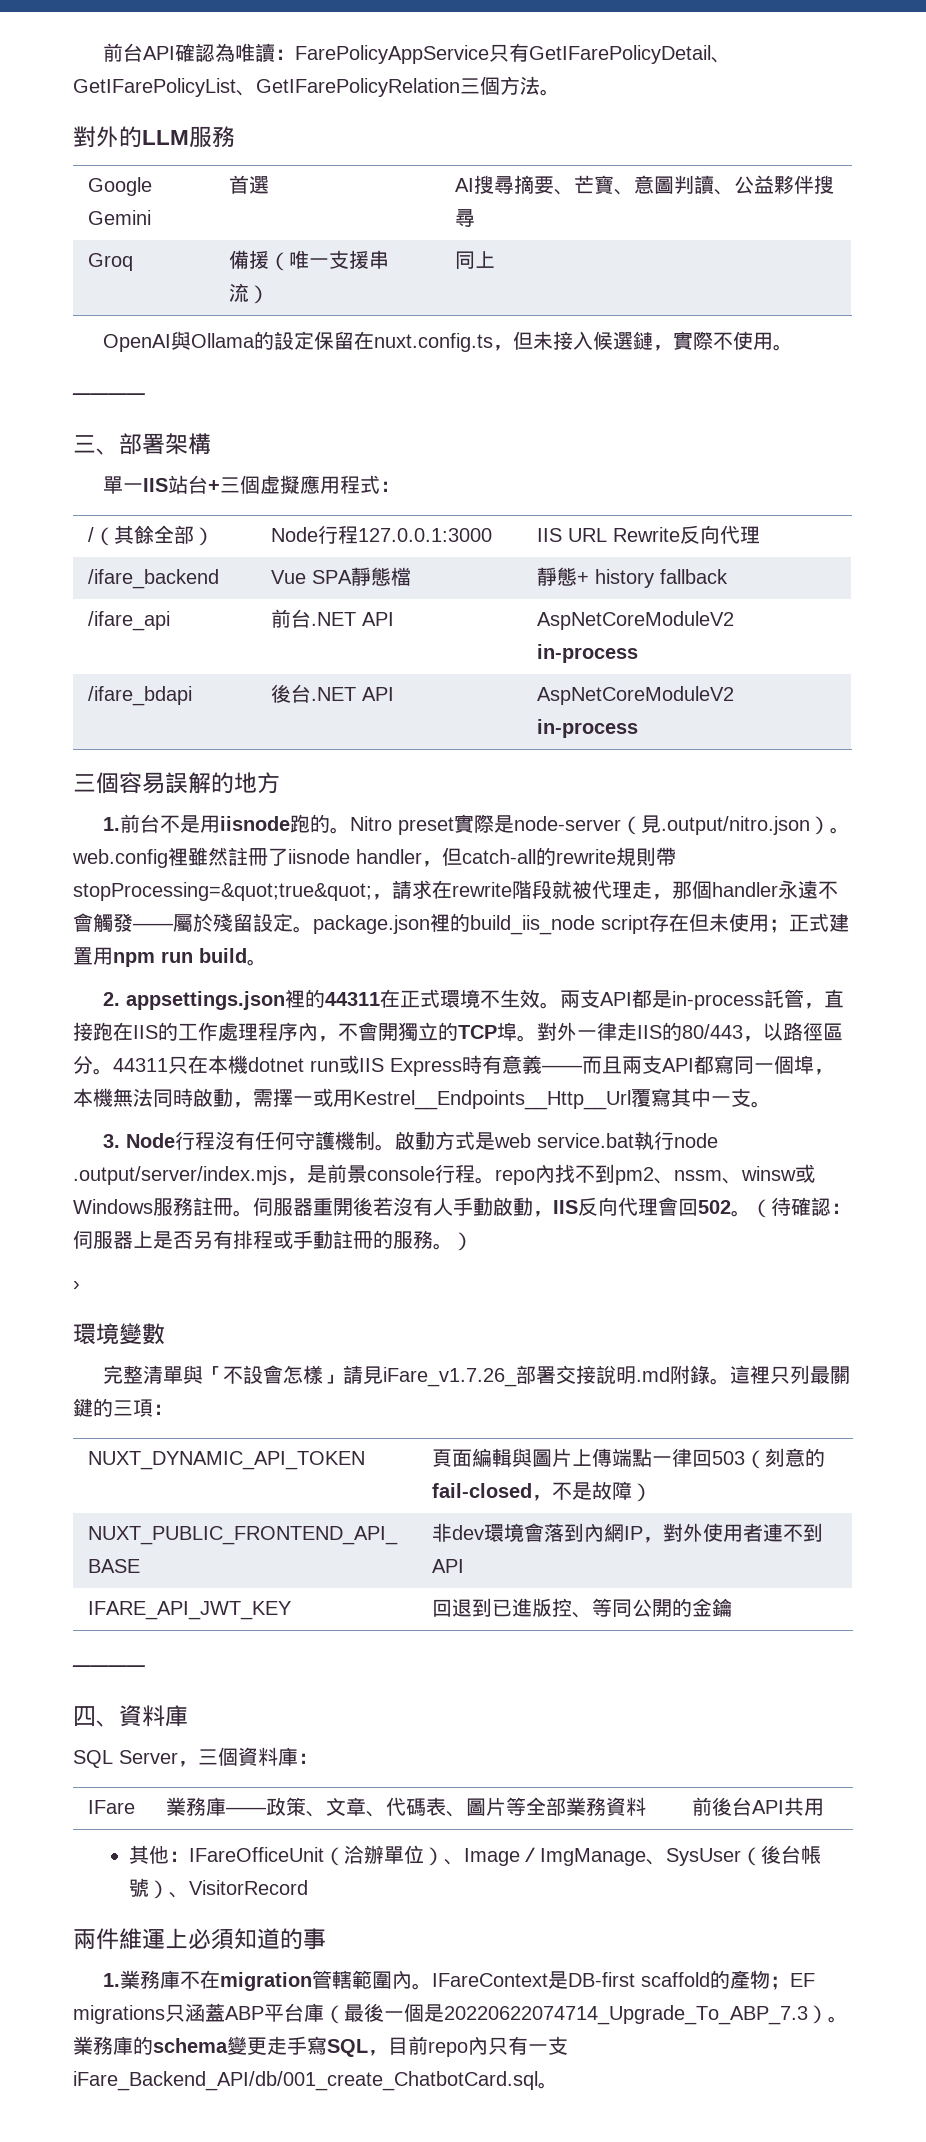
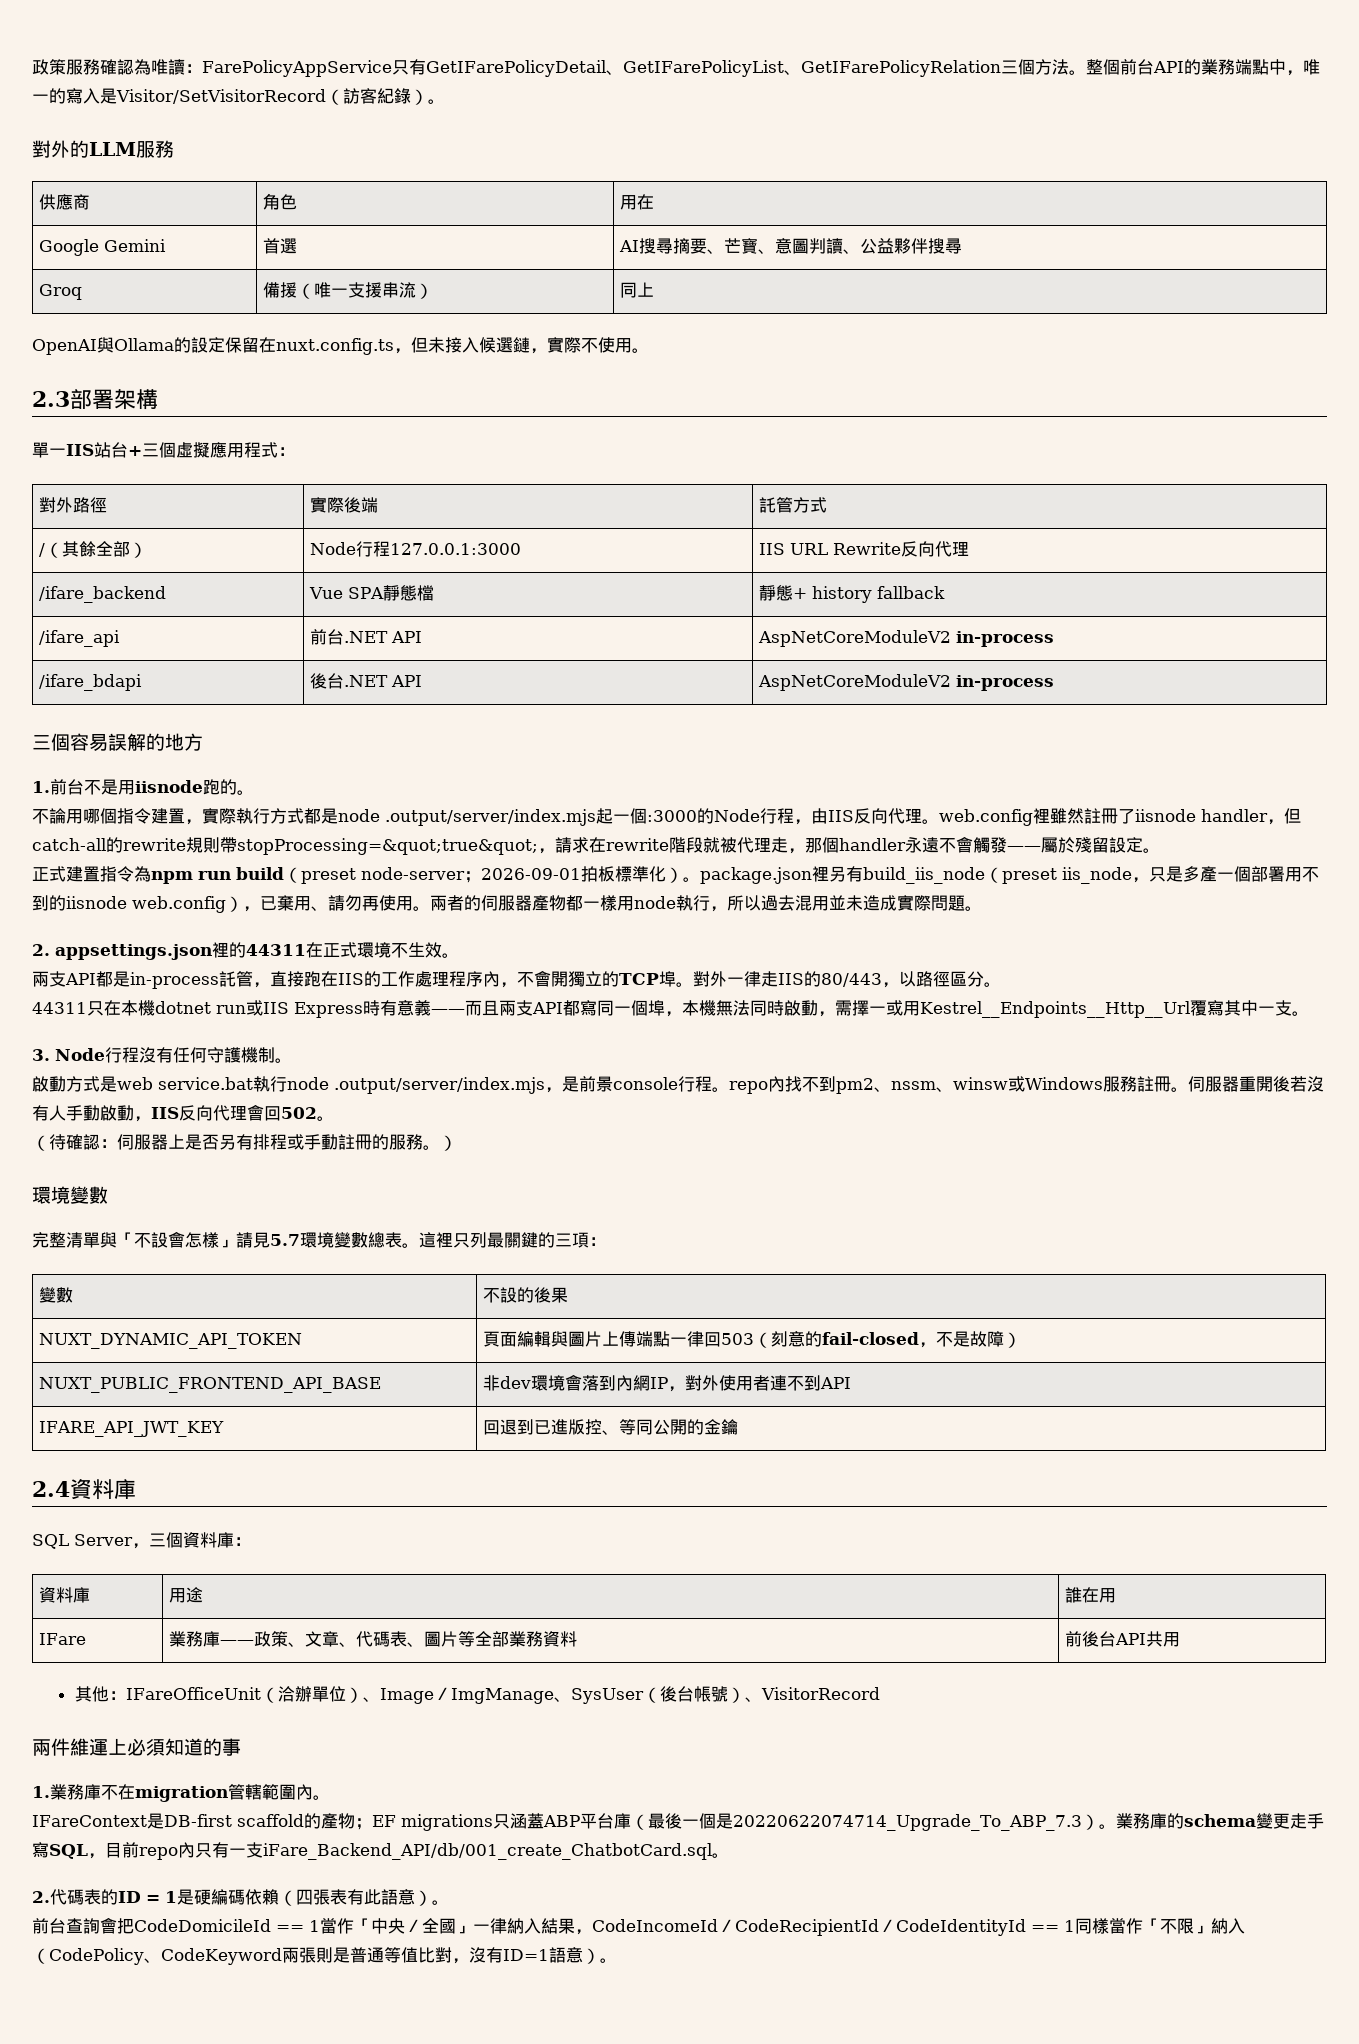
[103,43,176,62] 前台API -> [32,59,100,75] 政策服務
(560, 92) none -> [1085,59,1320,76] [32,88,445,105] 整個前台API的業務端點中，唯一的寫入是Visitor/SetVisitorRecord（訪客紀錄）。
(235, 136) none -> [39,194,91,210] [263,193,298,210] [620,194,655,210] // 供應商 | 角色 | 用在
[72,393,145,402] [73,435,119,455] ──── // 三、 -> [32,391,70,407] 2.3
(401, 486) none -> [39,497,108,513] [310,497,379,513] [759,497,828,513] // 對外路徑 | 實際後端 | 託管方式
[350,814,831,835] Nitro preset實際是node-server（見.output/nitro.json） -> [32,808,922,826] // 不論用哪個指令建置，實際執行方式都是node .output/server/index.mjs起一個:3000的Node行程，由IIS反向代理
[313,913,789,935] package.json裡的build_iis_node script存在但未使用； -> (1160, 850) //
[93,947,113,965] 用 -> [100,866,151,882] 指令為
(247, 955) none -> [284,866,1319,884] [32,895,965,913] （preset node-server；2026-09-01拍板標準化）。package.json裡另有build_iis_node（preset iis_node，只是多產一個部署用不到的iisnode web.config），已棄用、請勿再使用。兩者的伺服器產物都一樣用node執行，所以過去混用並未造成實際問題
(561, 1005) none -> (459, 955) //
(113, 1071) none -> (1001, 984) //
(396, 1147) none -> (292, 1060) //
(751, 1213) none -> (334, 1118) //
[73,1281,80,1290] // › -> (457, 1143) none
[383,1365,711,1387] iFare_v1.7.26_部署交接說明.md附錄 -> [270,1232,402,1248] 5.7環境變數總表
(173, 1409) none -> [39,1287,74,1303] [483,1287,569,1303] // 變數 | 不設的後果
[72,1665,145,1674] [73,1706,119,1727] ──── // 四、 -> [32,1481,70,1497] 2.4
(318, 1758) none -> [39,1587,91,1603] [169,1587,204,1603] [1065,1587,1117,1603] // 資料庫 | 用途 | 誰在用
(433, 1986) none -> (330, 1797) //
(558, 2085) none -> [32,1889,449,1906] [32,1917,1245,1936] [32,1947,617,1965] // 2.代碼表的ID = 1是硬編碼依賴（四張表有此語意）。 // 前台查詢會把CodeDomicileId == 1當作「中央／全國」一律納入結果，CodeIncomeId／CodeRecipientId／CodeIdentityId == 1同樣當作「不限」納入（CodePolicy、CodeKeyword兩張則是普通等值比對，沒有ID=1語意）。

